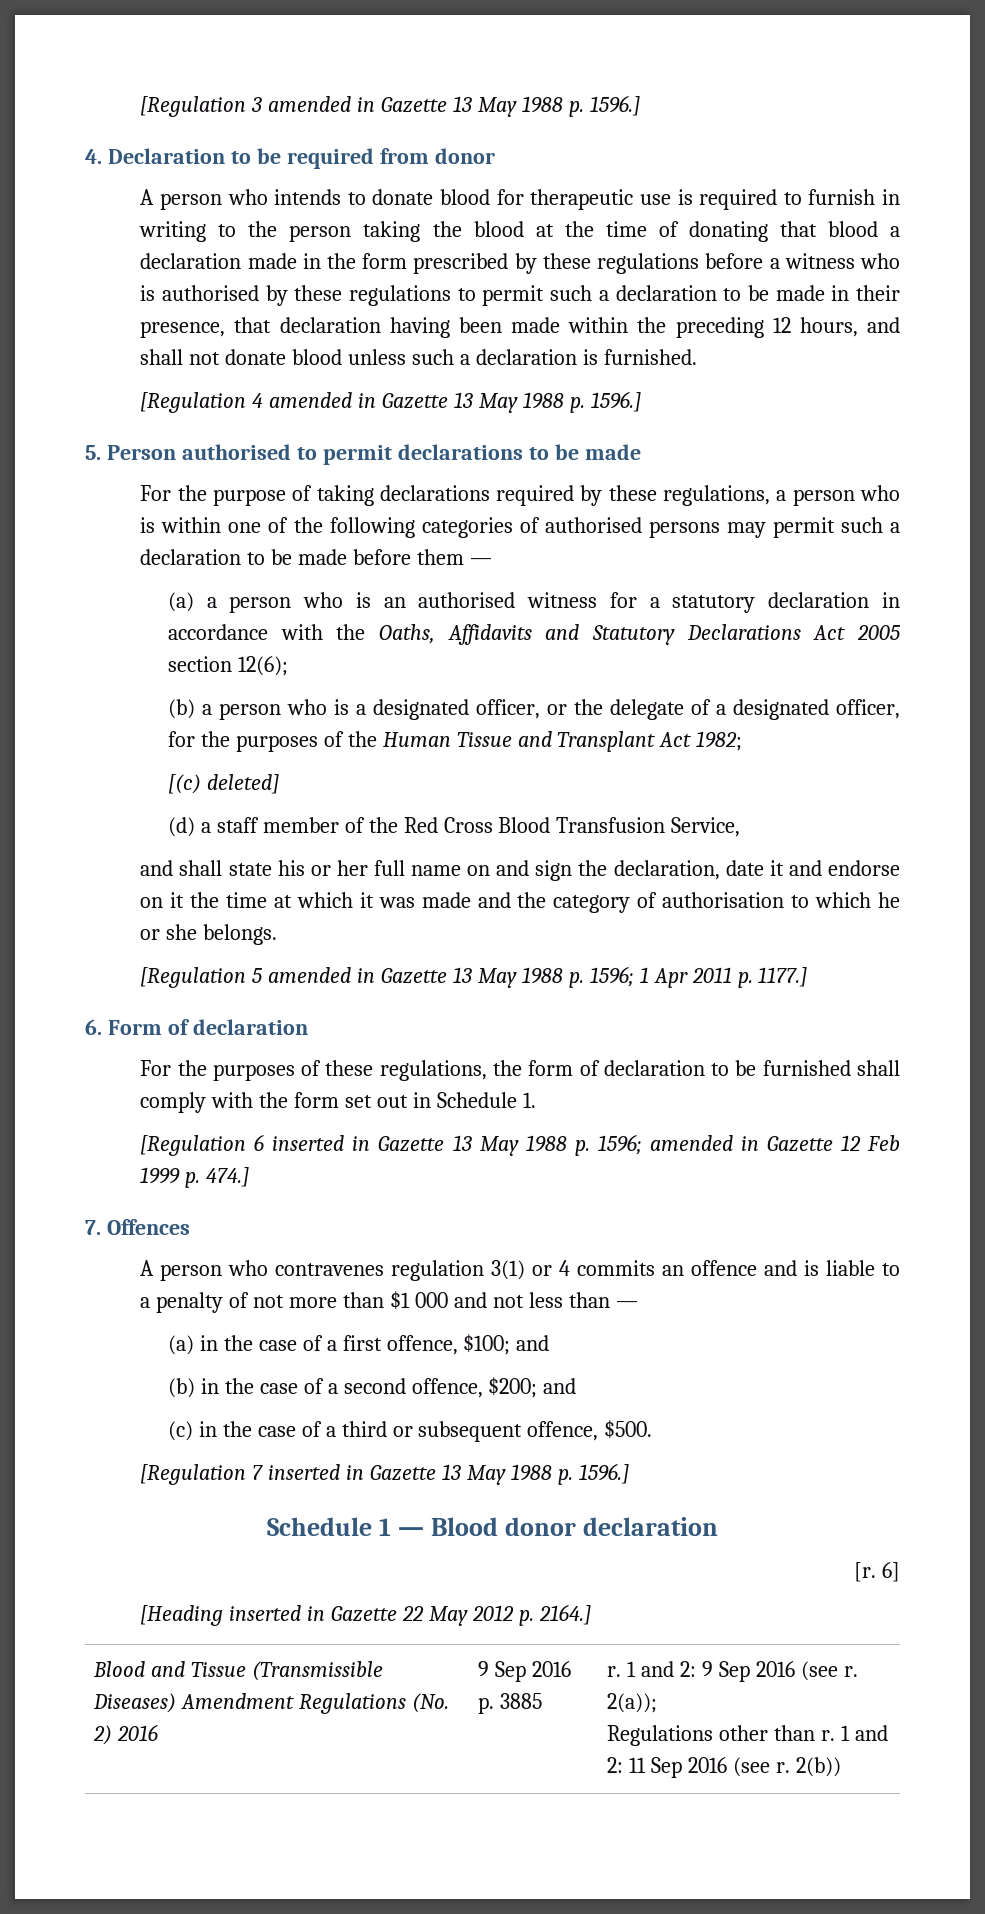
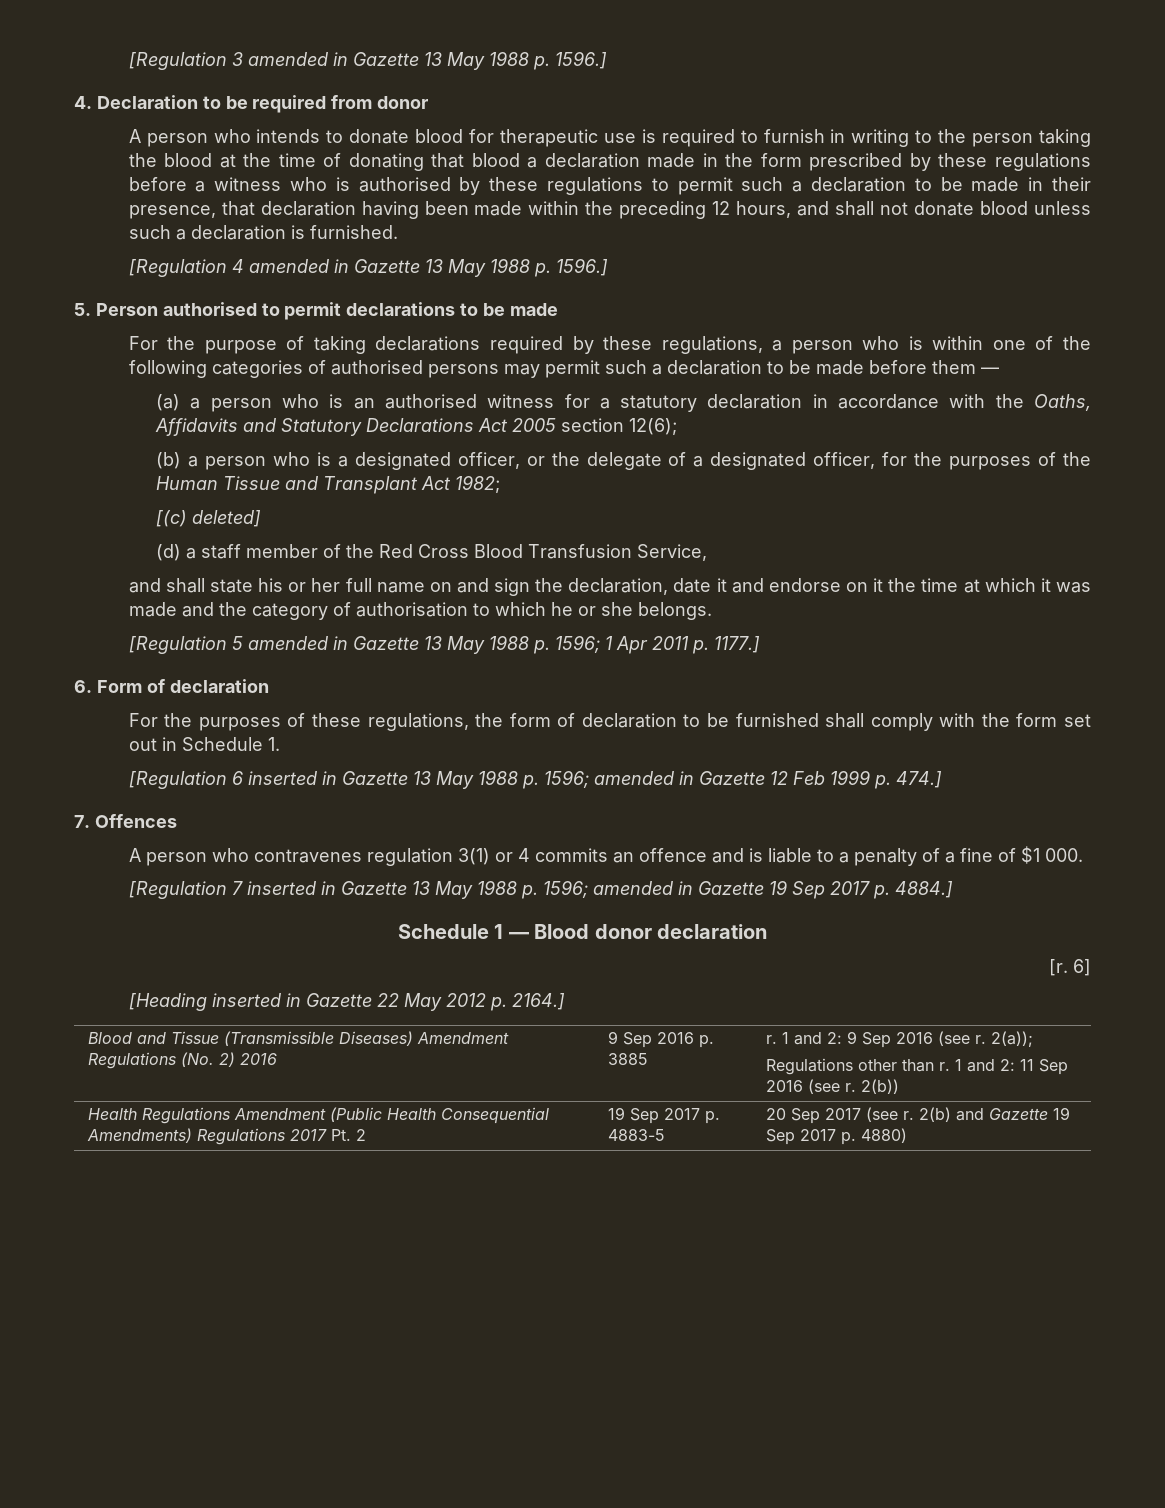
[253,1291,638,1310] [167,1334,550,1355] [167,1377,577,1398] [167,1420,653,1442] not more than $1 000 and not less than — // (a) in the case of a first offence, $100; and // (b) in the case of a second offence, $200; and // (c) in the case of a third or subsequent offence, $500. -> [944,846,1083,864] a fine of $1 000.
[578,1463,629,1484] 1596.] -> [542,880,953,899] 1596; amended in Gazette 19 Sep 2017 p. 4884.]
(842, 1767) none -> [87,1107,549,1124] [86,1128,366,1145] [607,1107,720,1124] [607,1129,665,1141] [765,1107,1070,1124] [765,1128,907,1145] // Health Regulations Amendment (Public Health Consequential Amendments) Regulations 2017 Pt. 2 | 19 Sep 2017 p. 4883-5 | 20 Sep 2017 (see r. 2(b) and Gazette 19 Sep 2017 p. 4880)

